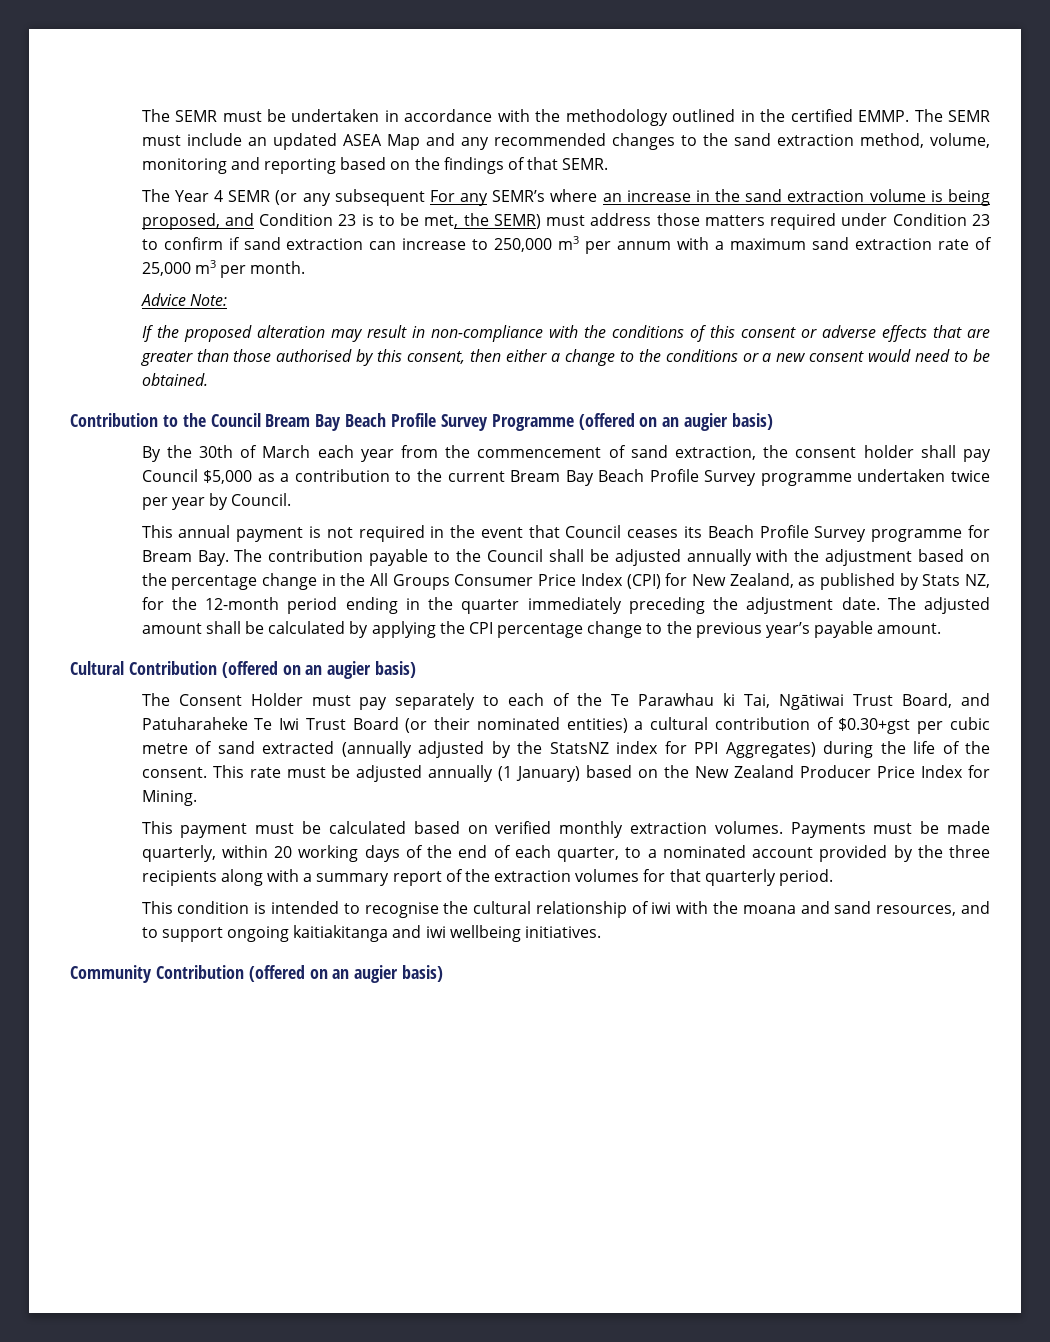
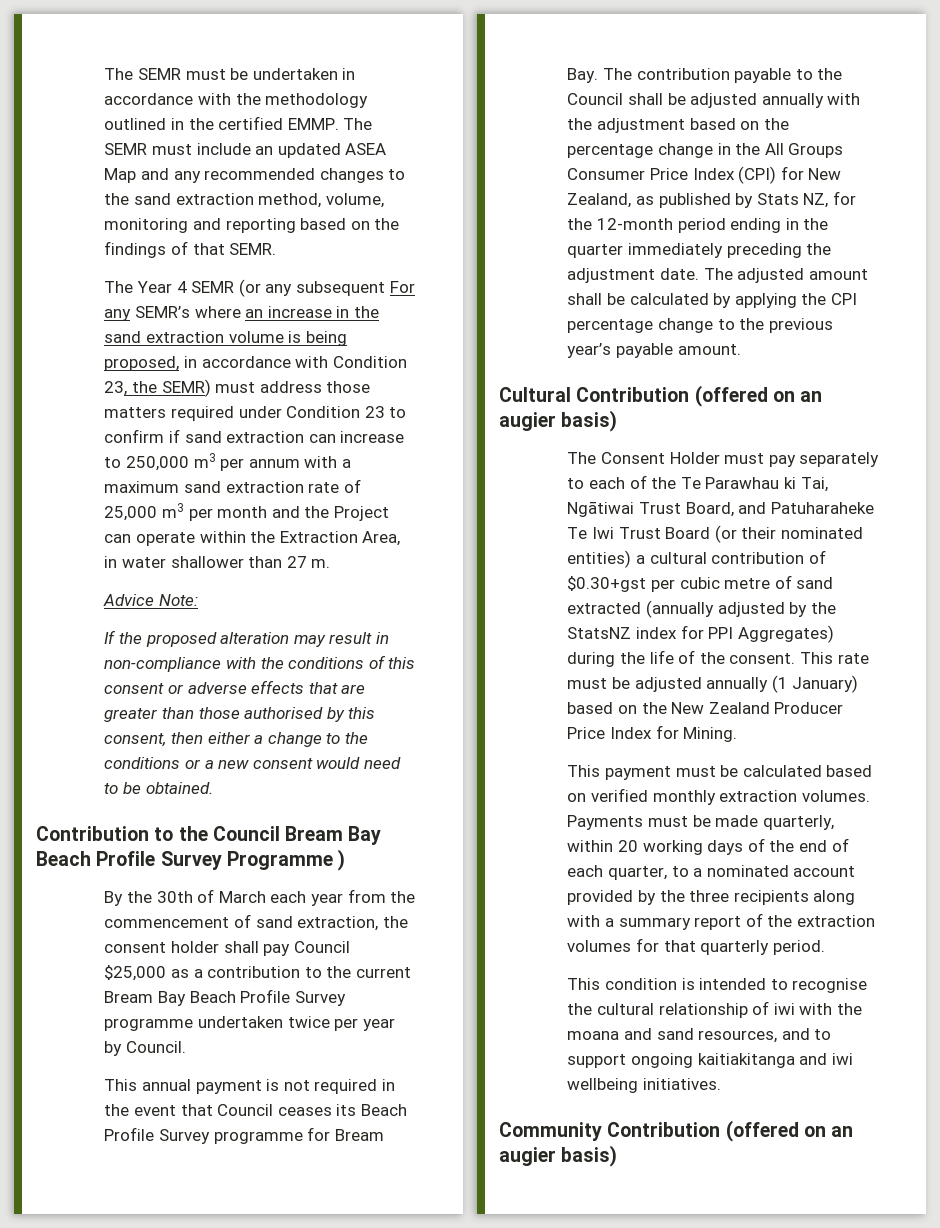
[224,213,459,228] and Condition 23 is to be met, -> [184,356,407,368] [104,381,128,396] in accordance with Condition 23,
[250,261,306,274] month. -> [217,506,390,521] [104,531,401,546] [104,556,331,568] month and the Project can operate within the Extraction Area, in water shallower than 27 m.
[578,413,774,431] (offered on an augier basis) -> [338,849,346,871] )
[203,470,253,484] $5,000 -> [104,965,167,981] $25,000

